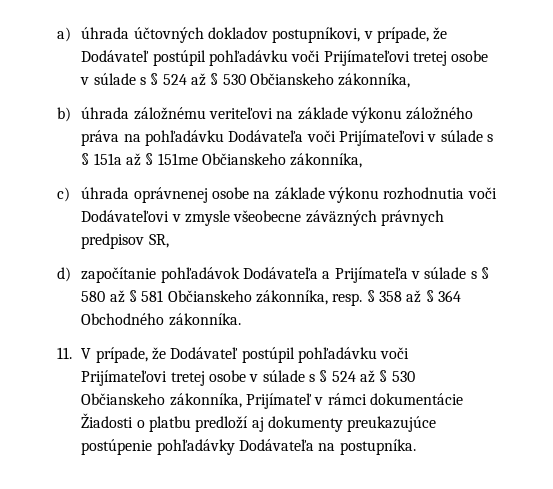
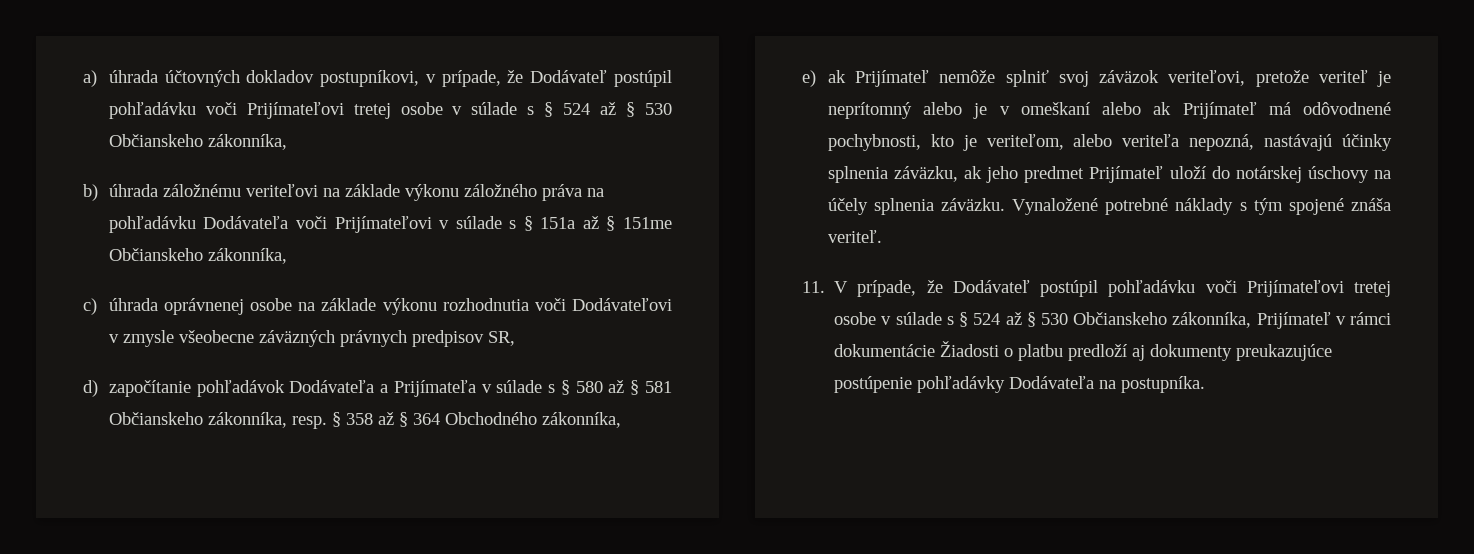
[168,313,241,326] zákonníka. -> [541,412,621,428] [802,70,1391,87] [827,102,1391,119] [827,134,1392,151] [827,166,1391,183] [827,198,1391,215] [827,230,882,243] zákonníka, // e) ak Prijímateľ nemôže splniť svoj záväzok veriteľovi, pretože veriteľ je neprítomný alebo je v omeškaní alebo ak Prijímateľ má odôvodnené pochybnosti, kto je veriteľom, alebo veriteľa nepozná, nastávajú účinky splnenia záväzku, ak jeho predmet Prijímateľ uloží do notárskej úschovy na účely splnenia záväzku. Vynaložené potrebné náklady s tým spojené znáša veriteľ.

